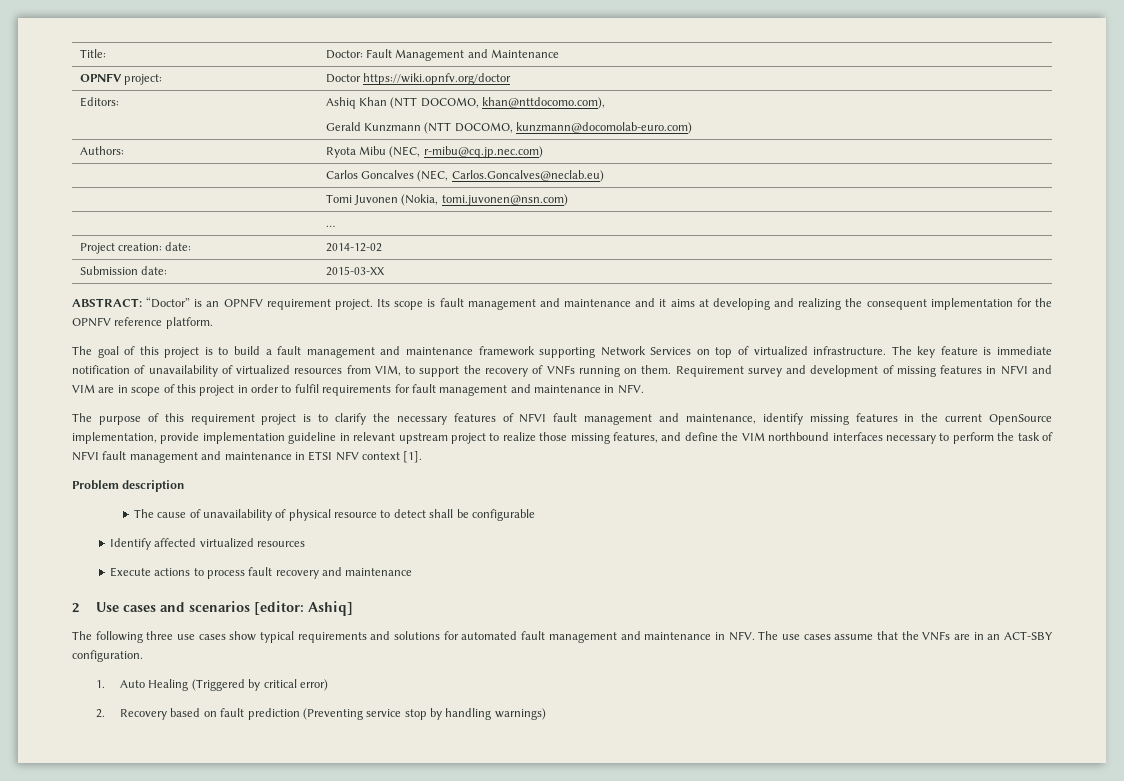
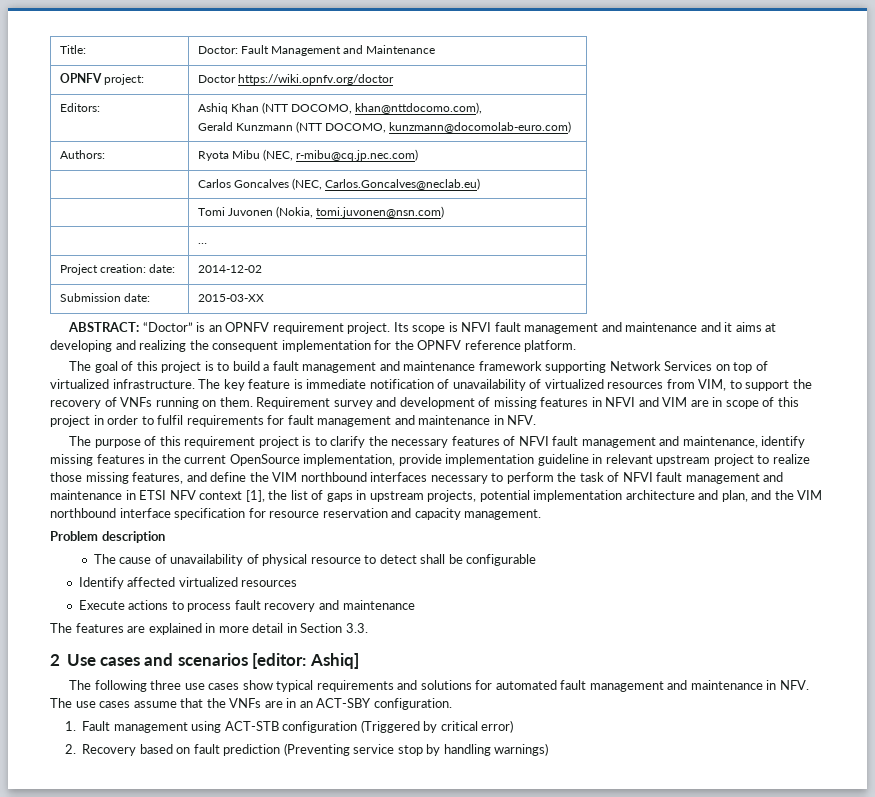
(436, 303) none -> [461,322,492,332] NFVI
[403,451,423,463] [1]. -> [245,490,823,502] [50,508,542,520] [1], the list of gaps in upstream projects, potential implementation architecture and plan, and the VIM northbound interface specification for resource reservation and capacity management.
(413, 572) none -> [50,623,368,635] // The features are explained in more detail in Section 3.3.
[120,679,189,691] Auto Healing -> [82,721,358,733] Fault management using ACT-STB configuration

